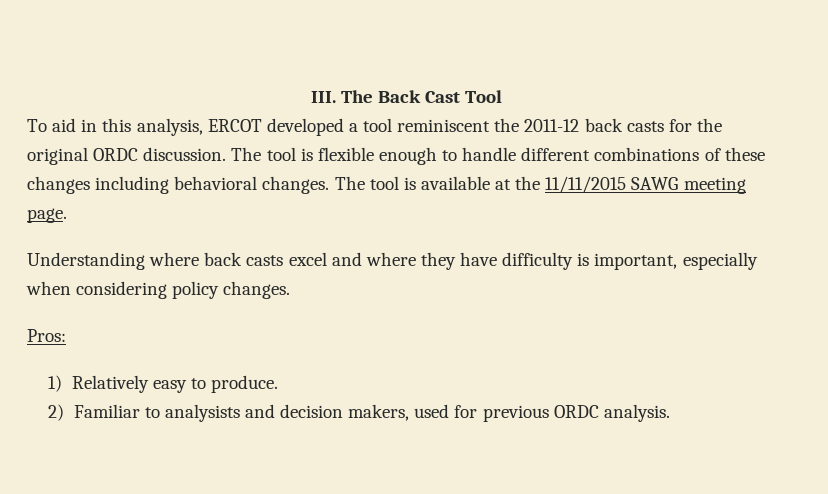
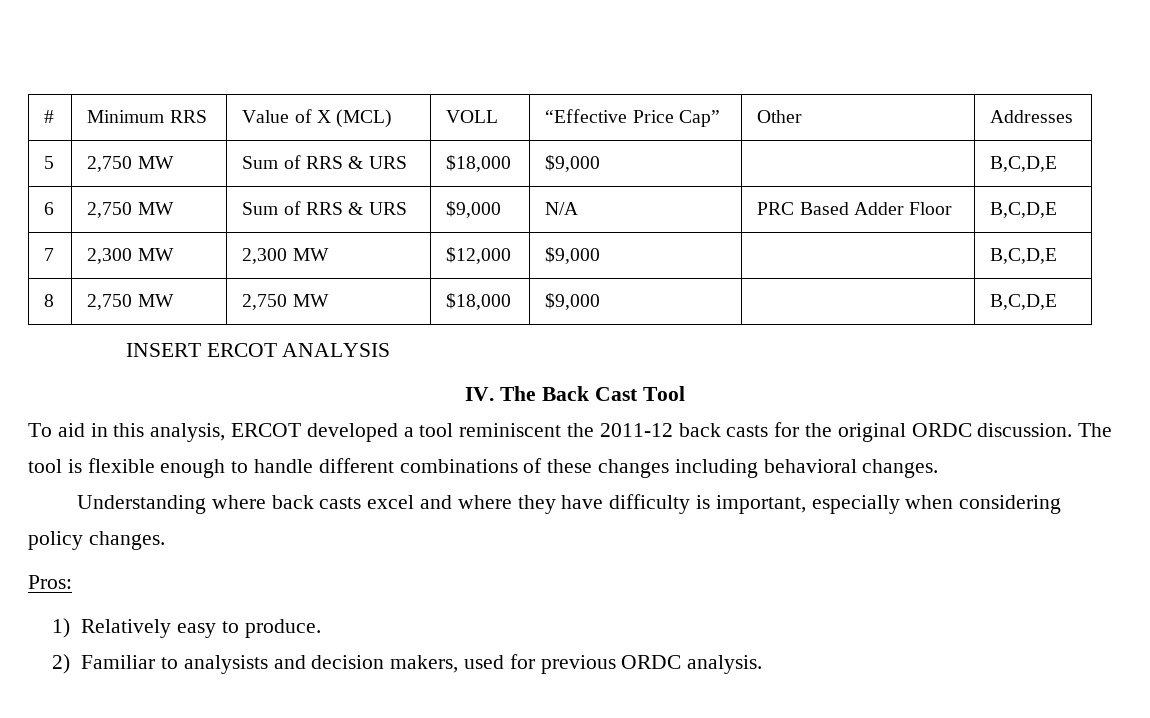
[310,91,336,103] III. -> [44,110,55,123] [87,110,207,123] [242,109,393,128] [446,110,499,123] [545,109,720,127] [757,110,803,123] [990,110,1074,123] [44,156,55,169] [87,156,174,172] [242,155,407,169] [446,155,512,172] [545,155,601,172] [990,156,1058,172] [44,202,55,215] [87,202,174,218] [242,201,407,215] [446,201,502,218] [545,202,579,215] [757,202,953,215] [990,202,1058,218] [44,248,55,261] [87,248,174,264] [242,248,329,264] [446,247,512,264] [545,247,601,264] [990,248,1058,264] [44,294,55,307] [87,294,174,310] [242,294,329,310] [446,293,512,310] [545,293,601,310] [990,294,1058,310] [125,343,391,357] [465,387,495,401] # | Minimum RRS | Value of X (MCL) | VOLL | “Effective Price Cap” | Other | Addresses // 5 | 2,750 MW | Sum of RRS & URS | $18,000 | $9,000 | | B,C,D,E // 6 | 2,750 MW | Sum of RRS & URS | $9,000 | N/A | PRC Based Adder Floor | B,C,D,E // 7 | 2,300 MW | 2,300 MW | $12,000 | $9,000 | | B,C,D,E // 8 | 2,750 MW | 2,750 MW | $18,000 | $9,000 | | B,C,D,E // INSERT ERCOT ANALYSIS // IV.
[334,176,746,194] [27,208,67,223] The tool is available at the 11/11/2015 SAWG meeting page. -> (939, 468) none

